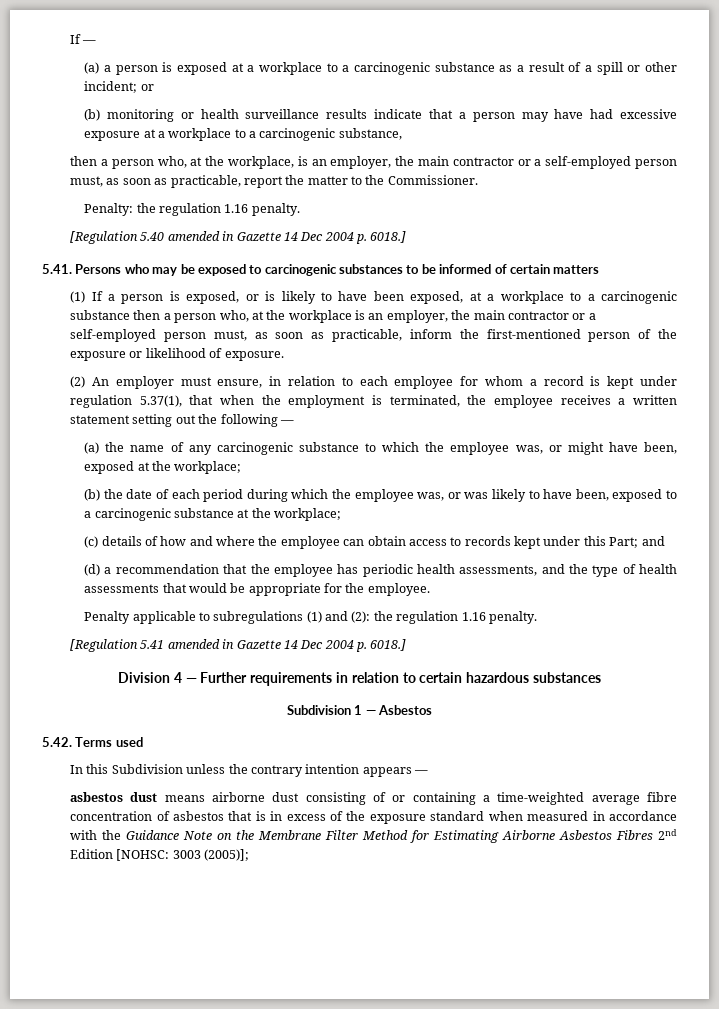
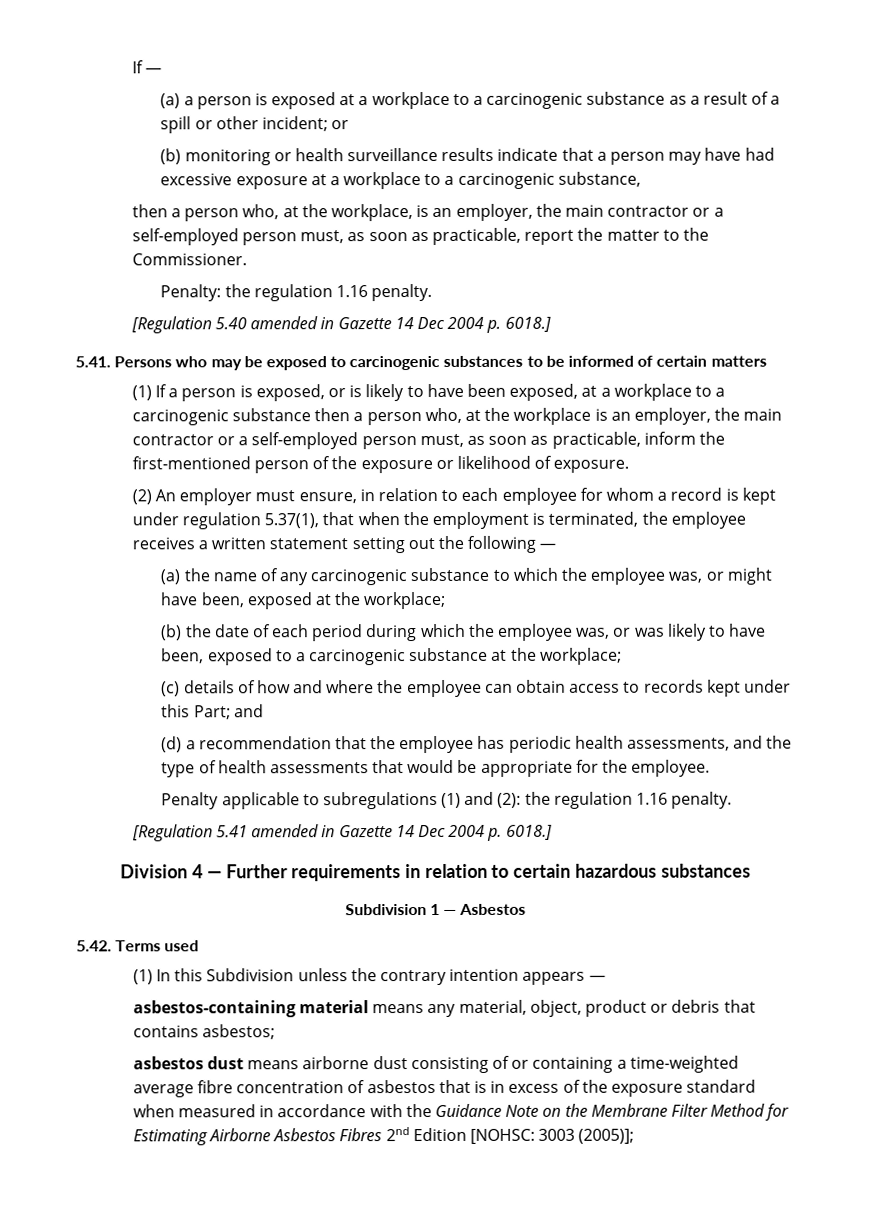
(143, 742) none -> [132,969,153,985] (1)
(429, 772) none -> [132,999,756,1018] [132,1024,276,1040] // asbestos-containing material means any material, object, product or debris that contains asbestos;

